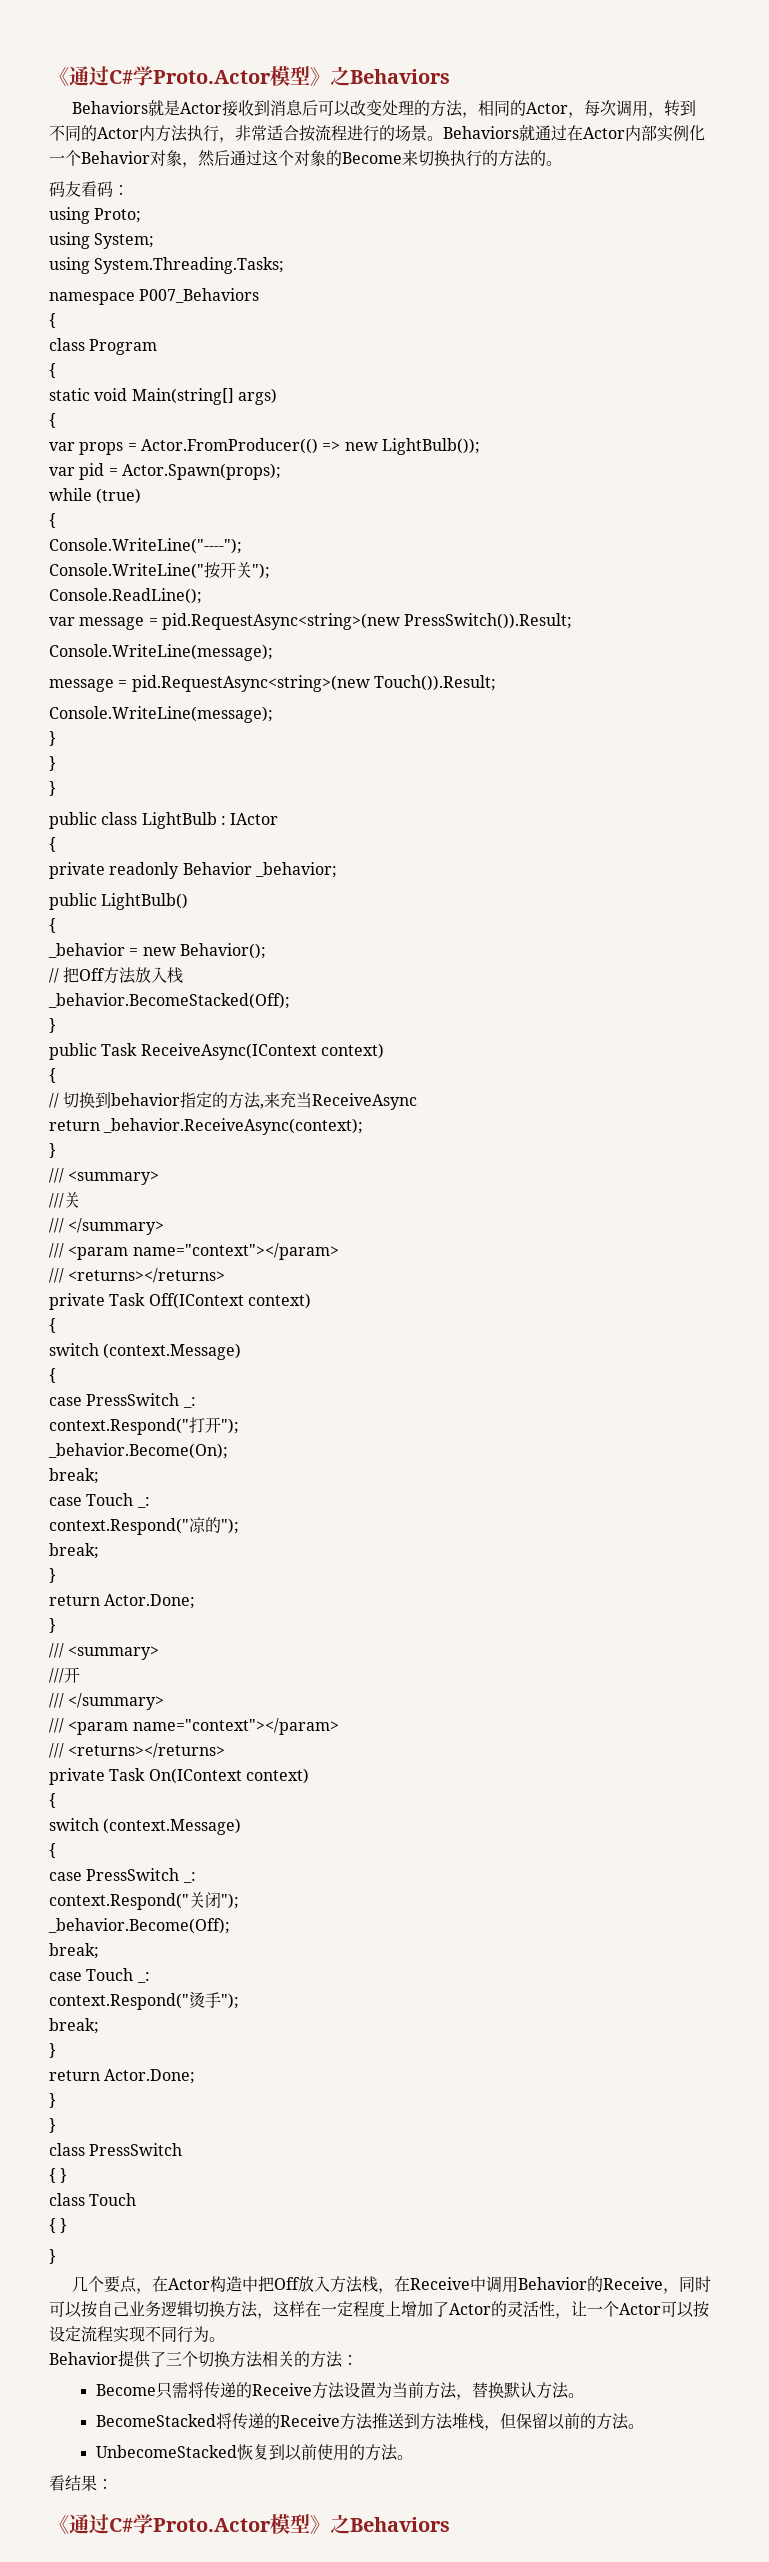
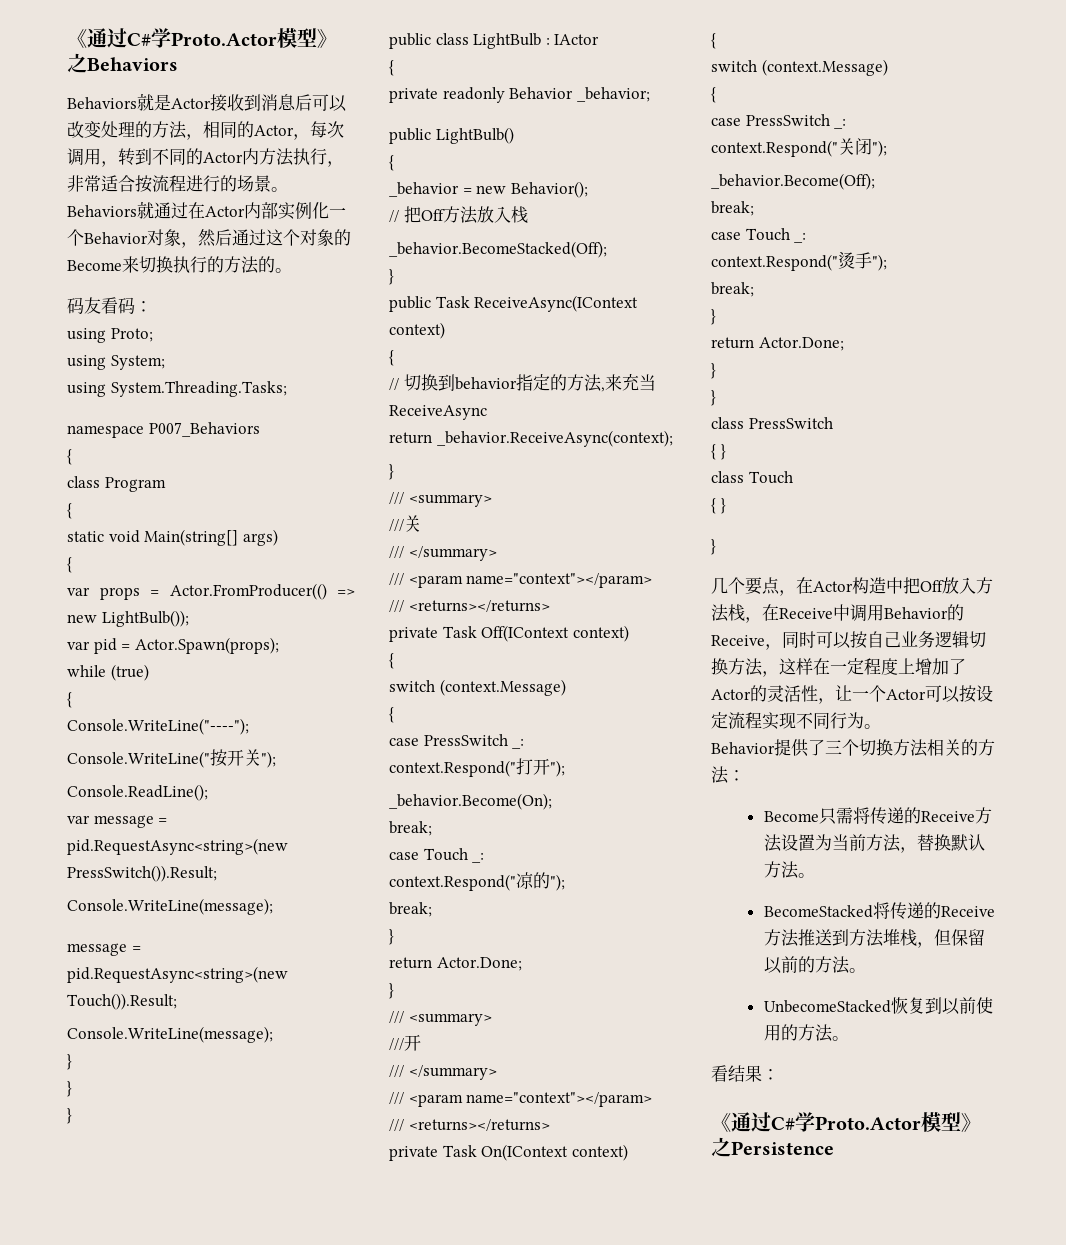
[350,2517,450,2532] Behaviors -> [731,1141,834,1155] Persistence

